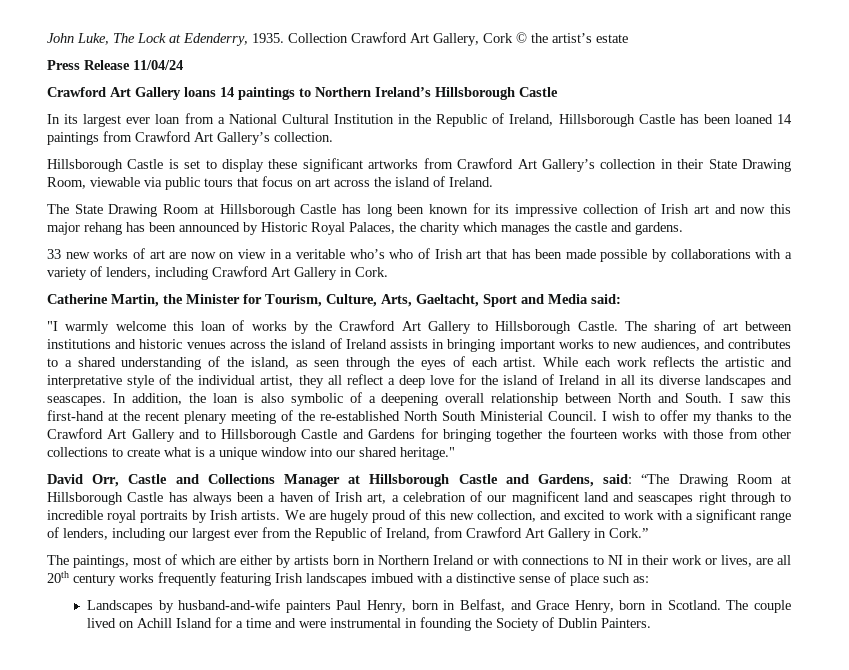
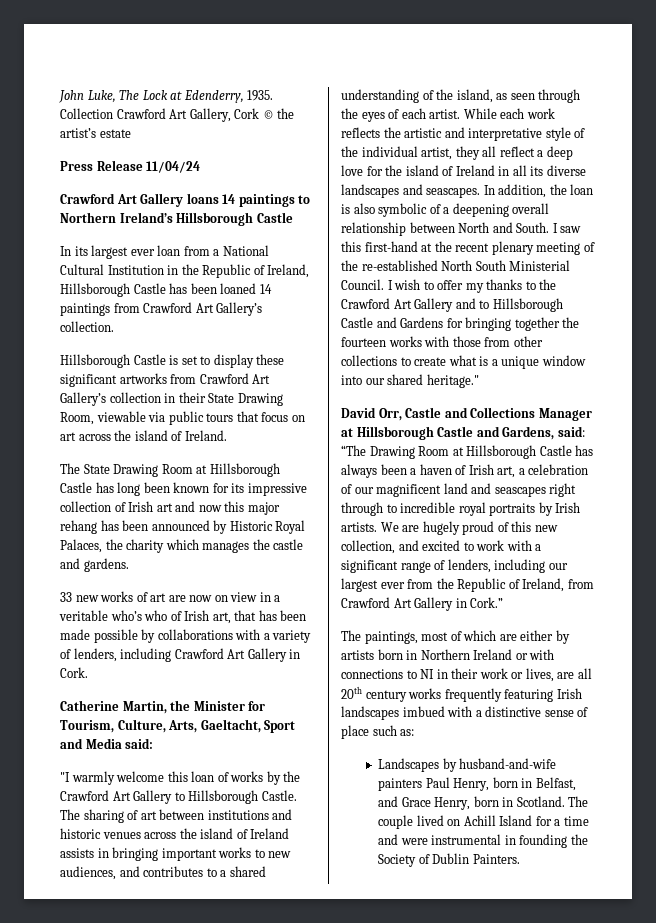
[466,250,482,259] art -> [212,612,231,624] art,

